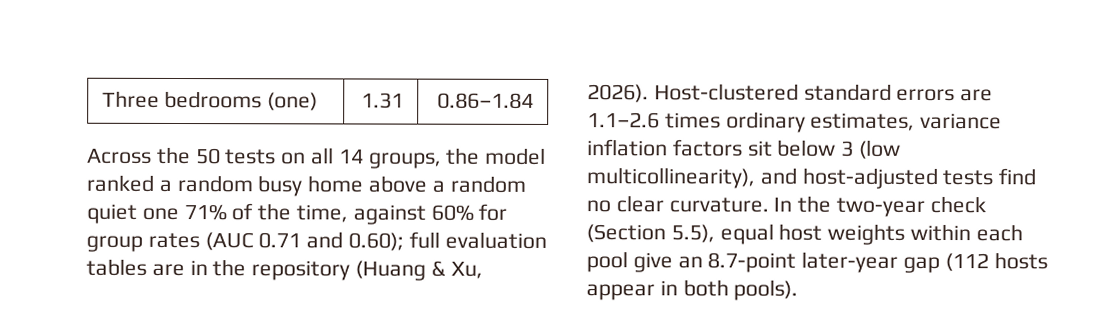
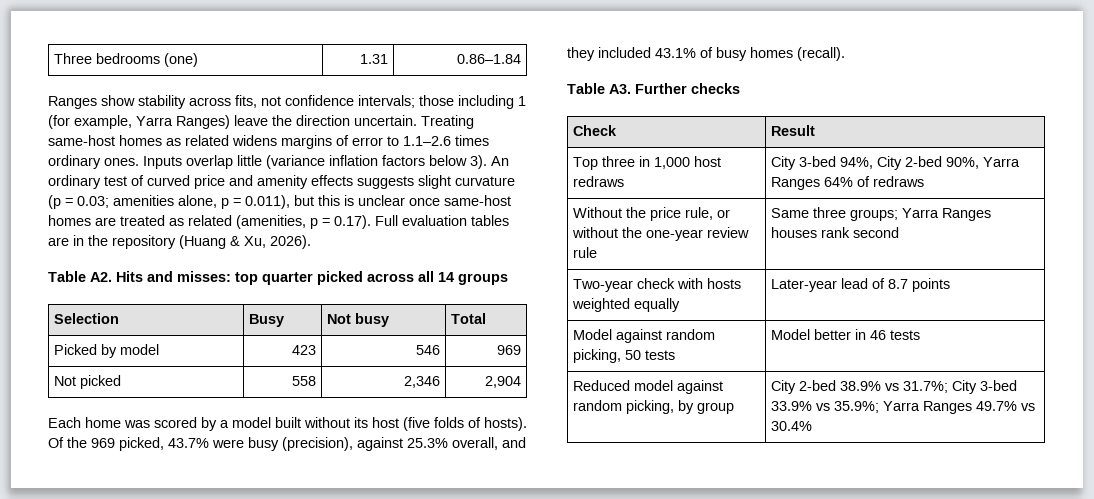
[87,146,547,169] [86,174,526,197] [86,203,508,225] [86,231,440,252] Across the 50 tests on all 14 groups, the model ranked a random busy home above a random quiet one 71% of the time, against 60% for group rates (AUC 0.71 and 0.60); full -> [48,95,526,109] [48,115,474,129] [48,135,489,149] [48,155,509,169] [48,175,515,189] [48,195,511,209] [48,215,398,229] Ranges show stability across fits, not confidence intervals; those including 1 (for example, Yarra Ranges) leave the direction uncertain. Treating same-host homes as related widens margins of error to 1.1–2.6 times ordinary ones. Inputs overlap little (variance inflation factors below 3). An ordinary test of curved price and amenity effects suggests slight curvature (p = 0.03; amenities alone, p = 0.011), but this is unclear once same-host homes are treated as related (amenities, p = 0.17). Full
[653,83,994,102] [587,111,1003,133] [587,139,902,159] [586,167,1038,189] [586,195,986,217] [586,223,1023,245] [586,251,1048,273] [586,279,799,301] Host-clustered standard errors are 1.1–2.6 times ordinary estimates, variance inflation factors sit below 3 (low multicollinearity), and host-adjusted tests find no clear curvature. In the two-year check (Section 5.5), equal host weights within each pool give an 8.7-point later-year gap (112 hosts appear in both pools). -> [48,271,508,285] [54,313,120,324] [249,314,285,327] [327,313,390,327] [451,313,487,324] [54,344,160,358] [291,345,316,355] [415,345,440,355] [496,345,521,355] [54,375,122,389] [291,376,316,386] [403,376,440,388] [484,376,521,388] [48,417,527,431] [48,437,526,451] [567,47,845,61] [567,83,740,94] [573,125,618,136] [771,125,816,136] [573,156,722,170] [573,176,625,187] [771,156,1021,170] [771,176,925,190] [573,207,731,221] [572,227,750,241] [573,247,598,258] [771,207,992,221] [771,227,900,238] [573,278,742,292] [572,298,681,312] [771,278,951,292] [573,329,716,343] [573,349,676,363] [771,329,921,340] [573,380,724,394] [573,400,735,414] [771,380,1018,394] [771,401,1036,414] [771,421,813,431] // Table A2. Hits and misses: top quarter picked across all 14 groups // Selection | Busy | Not busy | Total // Picked by model | 423 | 546 | 969 // Not picked | 558 | 2,346 | 2,904 // Each home was scored by a model built without its host (five folds of hosts). Of the 969 picked, 43.7% were busy (precision), against 25.3% overall, and they included 43.1% of busy homes (recall). // Table A3. Further checks // Check | Result // Top three in 1,000 host redraws | City 3-bed 94%, City 2-bed 90%, Yarra Ranges 64% of redraws // Without the price rule, or without the one-year review rule | Same three groups; Yarra Ranges houses rank second // Two-year check with hosts weighted equally | Later-year lead of 8.7 points // Model against random picking, 50 tests | Model better in 46 tests // Reduced model against random picking, by group | City 2-bed 38.9% vs 31.7%; City 3-bed 33.9% vs 35.9%; Yarra Ranges 49.7% vs 30.4%

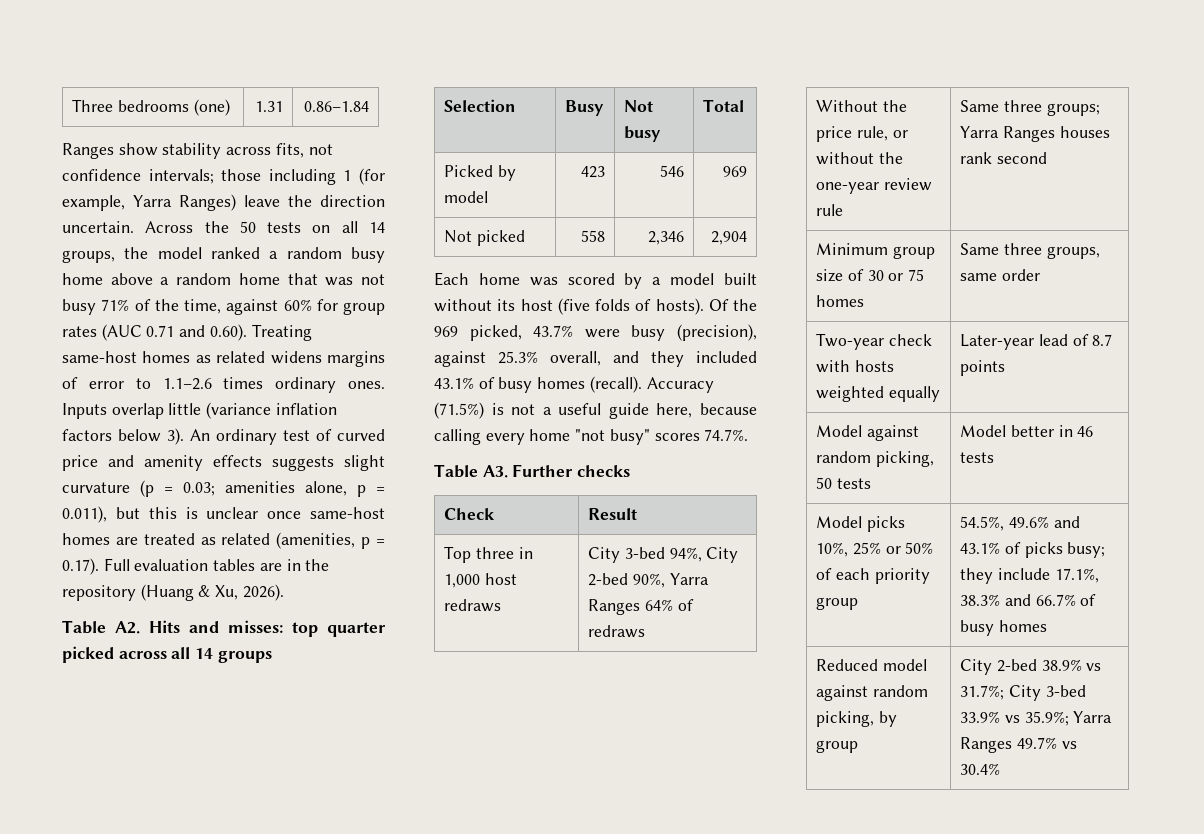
(417, 120) none -> [145,221,385,233] [62,247,385,263] [62,273,386,286] [62,299,385,315] [62,324,247,341] Across the 50 tests on all 14 groups, the model ranked a random busy home above a random home that was not busy 71% of the time, against 60% for group rates (AUC 0.71 and 0.60).
(845, 54) none -> [646,377,714,393] [434,402,757,419] [434,429,749,445] Accuracy (71.5%) is not a useful guide here, because calling every home "not busy" scores 74.7%.
(900, 232) none -> [816,243,935,259] [816,269,924,282] [816,295,865,307] [960,243,1100,259] [960,269,1040,281] // Minimum group size of 30 or 75 homes | Same three groups, same order
(921, 335) none -> [816,516,905,532] [816,542,934,557] [816,568,930,584] [816,597,859,610] [960,516,1080,531] [960,542,1106,558] [960,568,1099,584] [960,594,1097,606] [960,620,1047,636] // Model picks 10%, 25% or 50% of each priority group | 54.5%, 49.6% and 43.1% of picks busy; they include 17.1%, 38.3% and 66.7% of busy homes

